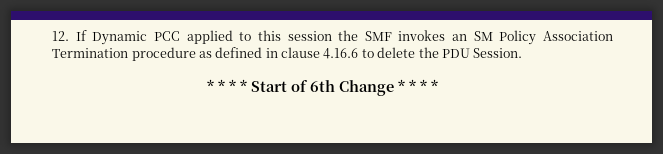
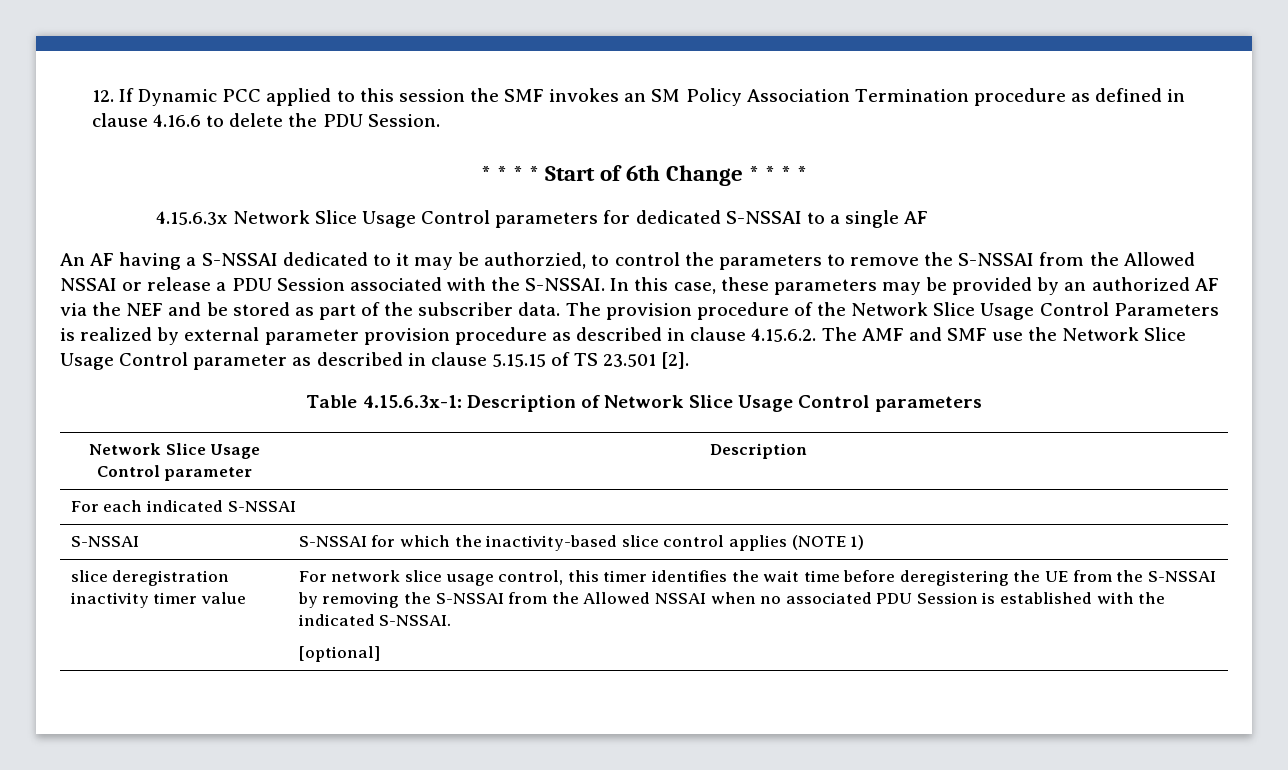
(438, 85) none -> [155,210,929,228] [60,252,1195,270] [60,277,1219,295] [60,302,1219,320] [60,327,1187,345] [60,352,690,370] [306,395,982,412] [88,443,261,459] [96,465,253,481] [709,443,807,459] [70,500,296,512] [70,536,139,547] [298,535,865,551] [70,570,230,586] [69,592,246,608] [298,570,1216,586] [297,592,1166,608] [297,614,452,626] [298,646,380,662] // 4.15.6.3x Network Slice Usage Control parameters for dedicated S-NSSAI to a single AF // An AF having a S-NSSAI dedicated to it may be authorzied, to control the parameters to remove the S-NSSAI from the Allowed NSSAI or release a PDU Session associated with the S-NSSAI. In this case, these parameters may be provided by an authorized AF via the NEF and be stored as part of the subscriber data. The provision procedure of the Network Slice Usage Control Parameters is realized by external parameter provision procedure as described in clause 4.15.6.2. The AMF and SMF use the Network Slice Usage Control parameter as described in clause 5.15.15 of TS 23.501 [2]. // Table 4.15.6.3x-1: Description of Network Slice Usage Control parameters // Network Slice Usage Control parameter | Description // For each indicated S-NSSAI // S-NSSAI | S-NSSAI for which the inactivity-based slice control applies (NOTE 1) // slice deregistration inactivity timer value | For network slice usage control, this timer identifies the wait time before deregistering the UE from the S-NSSAI by removing the S-NSSAI from the Allowed NSSAI when no associated PDU Session is established with the indicated S-NSSAI. // [optional]

